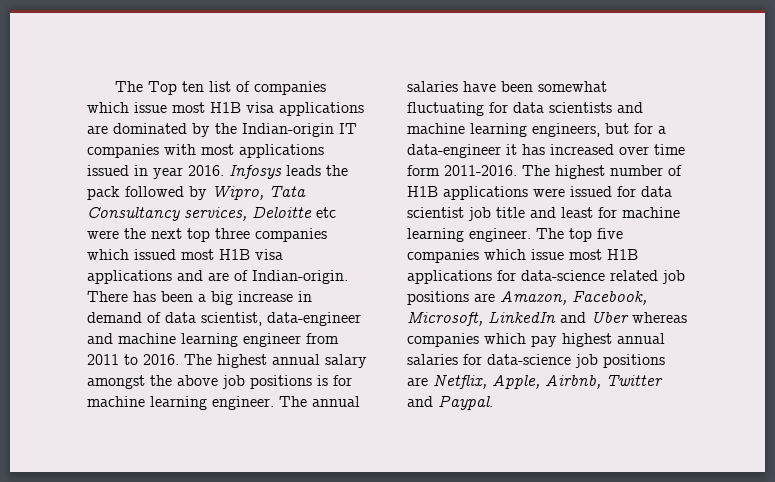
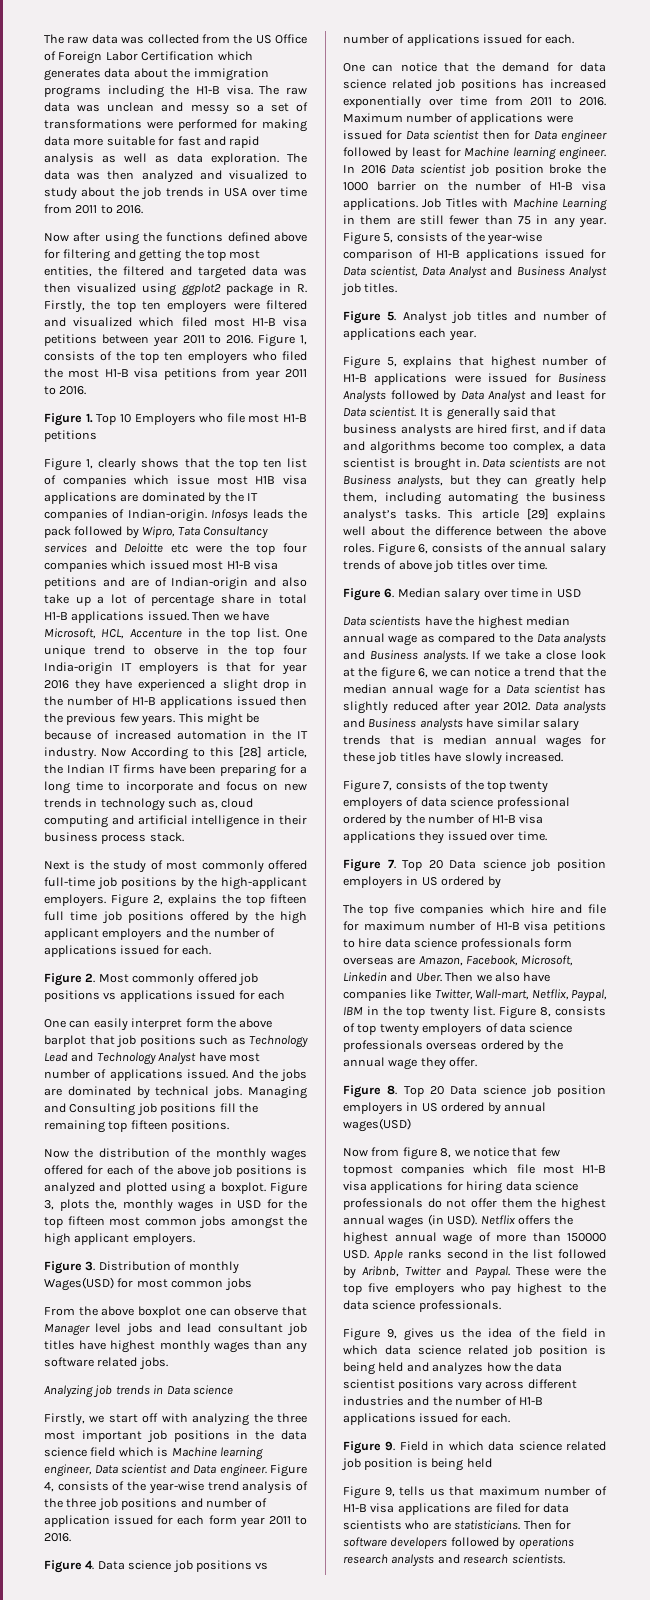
[114,81,177,95] The Top -> [44,34,307,44] [44,51,253,64] [44,68,269,81] [44,85,307,98] [44,102,308,115] [44,119,307,132] [44,136,260,148] [44,153,307,166] [44,170,307,183] [44,187,307,200] [44,204,144,214] [44,232,307,245] [44,249,261,262] [44,266,307,279] [44,283,308,296] [44,300,307,313] [44,317,307,327] [44,334,307,347] [44,351,307,364] [44,368,307,381] [44,386,87,395] [44,413,307,426] [44,430,97,442] [44,458,258,471] The raw data was collected from the US Office of Foreign Labor Certification which generates data about the immigration programs including the H1-B visa. The raw data was unclean and messy so a set of transformations were performed for making data more suitable for fast and rapid analysis as well as data exploration. The data was then analyzed and visualized to study about the job trends in USA over time from 2011 to 2016. // Now after using the functions defined above for filtering and getting the top most entities, the filtered and targeted data was then visualized using ggplot2 package in R. Firstly, the top ten employers were filtered and visualized which filed most H1-B visa petitions between year 2011 to 2016. Figure 1, consists of the top ten employers who filed the most H1-B visa petitions from year 2011 to 2016. // Figure 1. Top 10 Employers who file most H1-B petitions // Figure 1, clearly shows that the top
[242,123,334,137] Indian-origin -> (244, 497) none
[164,144,324,158] [87,165,224,179] with most applications issued in year 2016. -> [112,509,207,522] of Indian-origin.
[184,207,247,221] services, -> [44,543,117,553] services and
[151,228,250,242] next top three -> [256,543,307,555] top four
[219,249,283,260] [87,270,348,284] [87,291,312,305] [87,312,361,326] [87,333,339,347] [87,354,367,368] [87,375,145,389] H1B visa applications and are of Indian-origin. There has been a big increase in demand of data scientist, data-engineer and machine learning engineer from 2011 to 2016. The highest annual salary amongst -> [226,560,278,570] [44,577,307,590] [44,594,307,607] [44,611,269,623] [44,628,307,640] [44,645,308,658] [44,662,307,675] [44,679,308,692] [44,696,307,708] [44,713,260,726] [44,730,308,740] [44,746,307,760] [44,764,307,777] [44,781,308,794] [44,798,253,811] [44,815,307,828] [44,832,184,844] [44,860,307,873] [44,877,307,890] [44,894,307,907] [44,911,307,924] [44,928,275,941] [44,945,212,957] [44,973,258,986] [44,990,285,1002] [44,1018,273,1031] [44,1035,308,1048] [44,1052,260,1065] [44,1069,308,1082] [44,1086,307,1099] [44,1103,258,1116] [44,1120,230,1133] [44,1148,307,1161] [44,1165,151,1175] H1-B visa petitions and are of Indian-origin and also take up a lot of percentage share in total H1-B applications issued. Then we have Microsoft, HCL, Accenture in the top list. One unique trend to observe in the top four India-origin IT employers is that for year 2016 they have experienced a slight drop in the number of H1-B applications issued then the previous few years. This might be because of increased automation in the IT industry. Now According to this [28] article, the Indian IT firms have been preparing for a long time to incorporate and focus on new trends in technology such as, cloud computing and artificial intelligence in their business process stack. // Next is the study of most commonly offered full-time job positions by the high-applicant employers. Figure 2, explains the top fifteen full time job positions offered by the high applicant employers and the number of applications issued for each. // Figure 2. Most commonly offered job positions vs applications issued for each // One can easily interpret form the above barplot that job positions such as Technology Lead and Technology Analyst have most number of applications issued. And the jobs are dominated by technical jobs. Managing and Consulting job positions fill the remaining top fifteen positions. // Now the distribution of the monthly wages offered for each of
[333,375,352,386] [87,396,360,410] [407,81,607,92] [407,102,643,116] [407,123,666,137] [407,144,517,158] for machine learning engineer. The annual salaries have been somewhat fluctuating for data scientists and machine learning engineers, but for a data-engineer it -> [44,1182,307,1195] [44,1199,307,1212] [44,1216,307,1229] [44,1233,195,1246] [44,1261,239,1274] [44,1277,252,1291] [44,1306,307,1318] [44,1323,307,1336] [44,1340,307,1353] [44,1357,168,1370] [44,1385,233,1398] [44,1413,307,1426] [44,1430,307,1443] [44,1447,263,1460] [44,1464,307,1477] [44,1481,308,1494] [44,1498,268,1511] [44,1515,307,1528] [44,1533,71,1542] [44,1560,269,1573] [343,34,574,46] [343,62,606,72] [343,79,517,92] analyzed and plotted using a boxplot. Figure 3, plots the, monthly wages in USD for the top fifteen most common jobs amongst the high applicant employers. // Figure 3. Distribution of monthly Wages(USD) for most common jobs // From the above boxplot one can observe that Manager level jobs and lead consultant job titles have highest monthly wages than any software related jobs. // Analyzing job trends in Data science // Firstly, we start off with analyzing the three most important job positions in the data science field which is Machine learning engineer, Data scientist and Data engineer. Figure 4, consists of the year-wise trend analysis of the three job positions and number of application issued for each form year 2011 to 2016. // Figure 4. Data science job positions vs number of applications issued for each. // One can notice that the demand for data science related job positions
[619,144,685,155] [407,165,682,179] [407,186,672,200] [407,207,680,221] [407,228,531,242] over time form 2011-2016. The highest number of H1B applications were issued for data scientist job title and least for machine learning engineer. -> [343,96,606,109] [343,113,573,125] [343,130,607,143] [343,147,606,160] [343,164,606,177] [343,181,606,191] [343,198,607,211] [343,215,606,228] [343,232,542,245] [343,249,606,261] [343,266,607,279] [341,283,398,296] [343,311,607,324] [343,328,476,341] [343,356,607,369] [343,373,606,385] [343,390,606,403] [343,407,557,420] [343,424,606,437] [343,441,606,454] [343,458,606,471] [343,475,606,488] [343,492,606,505] [343,508,606,522] [343,526,606,536] [343,543,606,556] [343,560,548,573] [343,588,581,601] [343,616,570,629] [343,633,606,646] [343,650,606,663] [343,667,606,680] [343,684,606,697] [343,701,606,714] [343,718,579,731] [343,735,606,748] [343,752,563,765] [343,780,549,793] [343,797,570,810] [343,814,544,827] [343,831,547,844] [343,859,606,872] [343,876,501,889] exponentially over time from 2011 to 2016. Maximum number of applications were issued for Data scientist then for Data engineer followed by least for Machine learning engineer. In 2016 Data scientist job position broke the 1000 barrier on the number of H1-B visa applications. Job Titles with Machine Learning in them are still fewer than 75 in any year. Figure 5, consists of the year-wise comparison of H1-B applications issued for Data scientist, Data Analyst and Business Analyst job titles. // Figure 5. Analyst job titles and number of applications each year. // Figure 5, explains that highest number of H1-B applications were issued for Business Analysts followed by Data Analyst and least for Data scientist. It is generally said that business analysts are hired first, and if data and algorithms become too complex, a data scientist is brought in. Data scientists are not Business analysts, but they can greatly help them, including automating the business analyst’s tasks. This article [29] explains well about the difference between the above roles. Figure 6, consists of the annual salary trends of above job titles over time. // Figure 6. Median salary over time in USD // Data scientists have the highest median annual wage as compared to the Data analysts and Business analysts. If we take a close look at the figure 6, we can notice a trend that the median annual wage for a Data scientist has slightly reduced after year 2012. Data analysts and Business analysts have similar salary trends that is median annual wages for these job titles have slowly increased. // Figure 7, consists of the top twenty employers of data science professional ordered by the number of H1-B visa applications they issued over time. // Figure 7. Top 20 Data science job position employers in US ordered by //
[531,249,638,260] [407,270,685,284] [407,291,647,305] [407,311,687,326] [407,333,665,347] [407,354,665,368] [407,374,663,389] [407,395,493,410] issue most H1B applications for data-science related job positions are Amazon, Facebook, Microsoft, LinkedIn and Uber whereas companies which pay highest annual salaries for data-science job positions are Netflix, Apple, Airbnb, Twitter and Paypal. -> [531,904,606,914] [343,921,606,933] [343,938,572,950] [343,955,573,966] [343,972,551,982] [343,989,607,1002] [343,1006,606,1019] [343,1023,573,1036] [343,1040,563,1053] [343,1057,478,1070] [343,1085,606,1098] [343,1102,546,1115] [343,1118,411,1132] [343,1147,560,1160] [343,1164,606,1176] [343,1181,578,1194] [343,1198,606,1211] [343,1214,574,1228] [343,1232,606,1245] [343,1249,606,1261] [343,1266,606,1279] [343,1283,606,1296] [343,1300,501,1312] [343,1328,606,1341] [343,1345,606,1358] [343,1362,563,1375] [343,1379,577,1392] [343,1396,543,1406] [343,1413,511,1425] [343,1441,606,1454] [341,1458,492,1471] [343,1486,607,1499] [343,1503,570,1515] [343,1520,571,1530] [343,1537,574,1550] [343,1554,565,1567] hire and file for maximum number of H1-B visa petitions to hire data science professionals form overseas are Amazon, Facebook, Microsoft, Linkedin and Uber. Then we also have companies like Twitter, Wall-mart, Netflix, Paypal, IBM in the top twenty list. Figure 8, consists of top twenty employers of data science professionals overseas ordered by the annual wage they offer. // Figure 8. Top 20 Data science job position employers in US ordered by annual wages(USD) // Now from figure 8, we notice that few topmost companies which file most H1-B visa applications for hiring data science professionals do not offer them the highest annual wages (in USD). Netflix offers the highest annual wage of more than 150000 USD. Apple ranks second in the list followed by Aribnb, Twitter and Paypal. These were the top five employers who pay highest to the data science professionals. // Figure 9, gives us the idea of the field in which data science related job position is being held and analyzes how the data scientist positions vary across different industries and the number of H1-B applications issued for each. // Figure 9. Field in which data science related job position is being held // Figure 9, tells us that maximum number of H1-B visa applications are filed for data scientists who are statisticians. Then for software developers followed by operations research analysts and research scientists.

